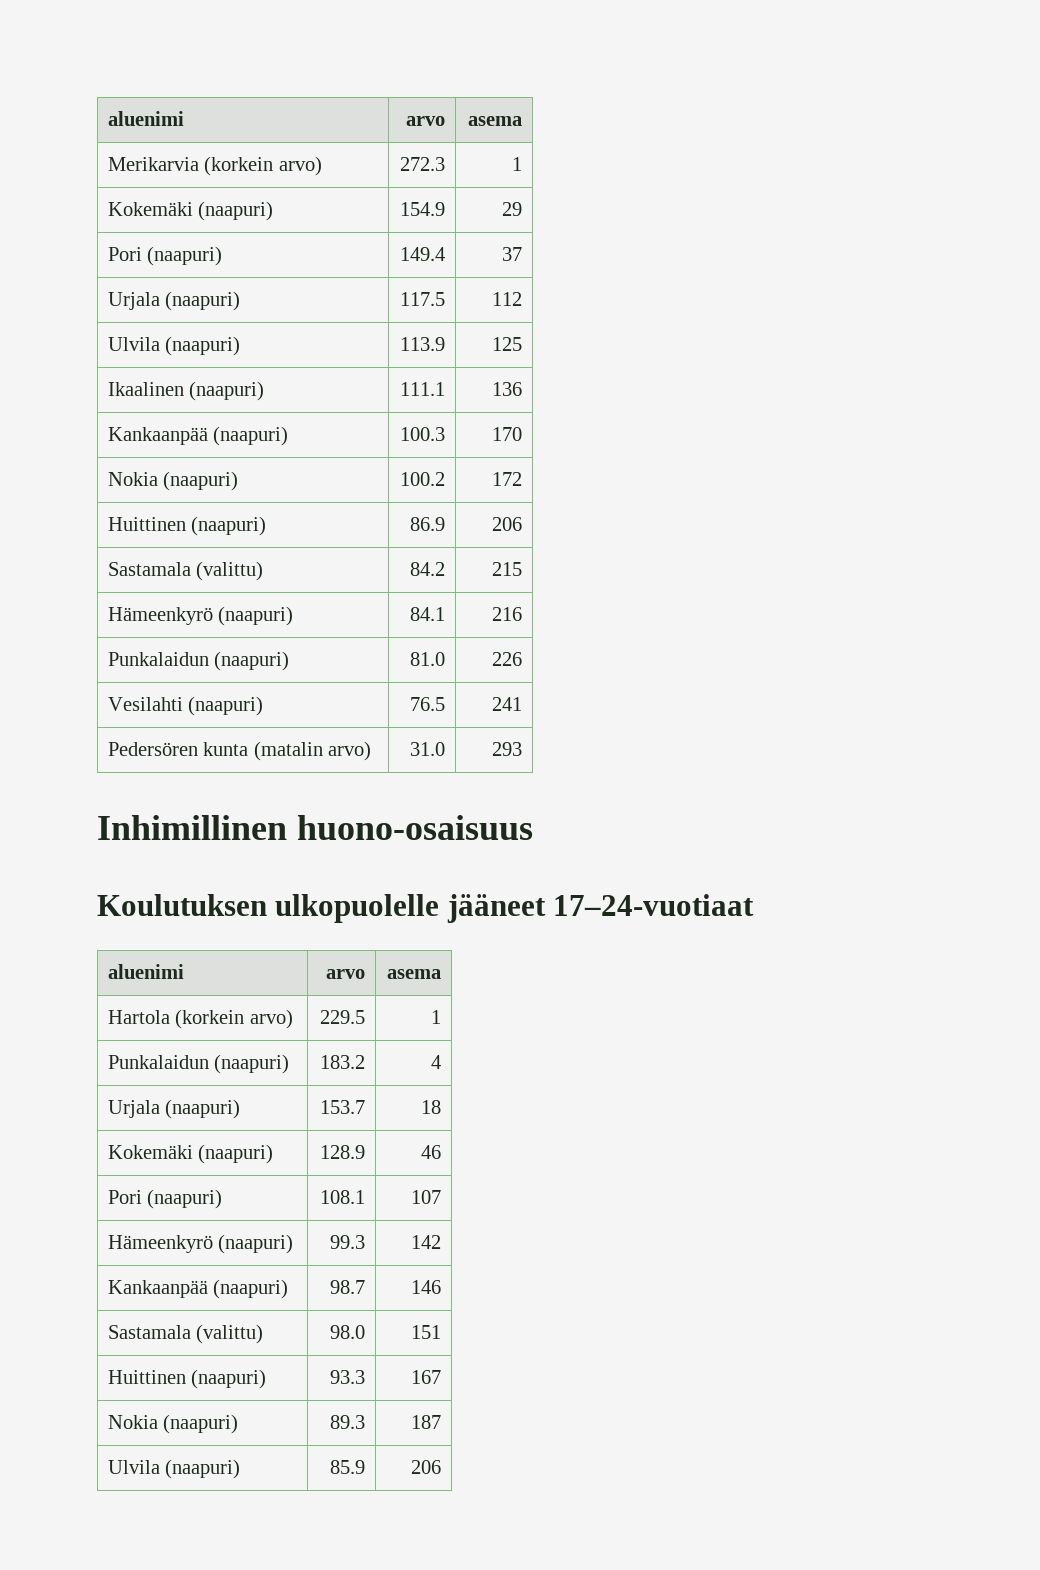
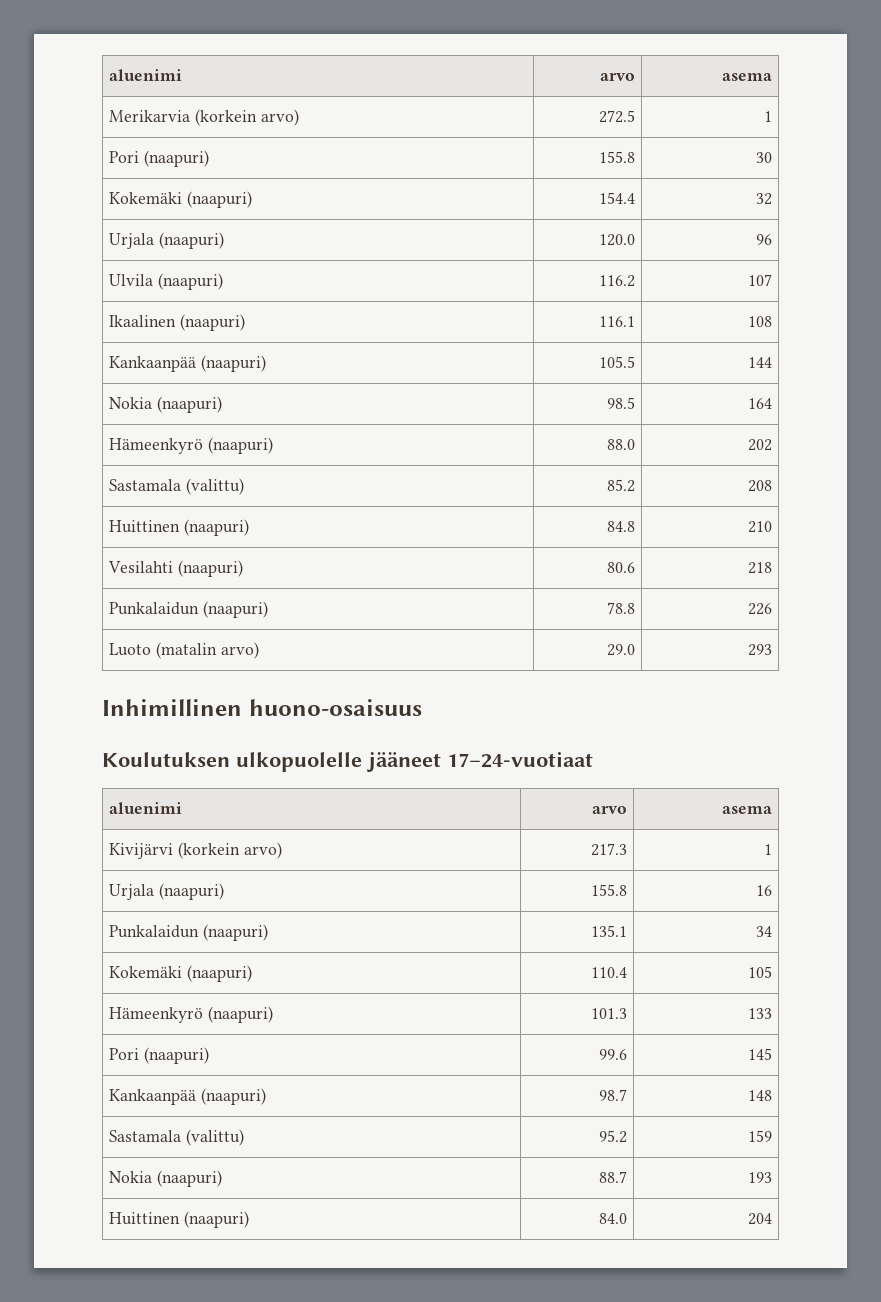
[400,157,446,171] [512,157,523,171] [107,201,274,221] [400,202,446,216] [502,202,523,216] [107,246,223,266] [400,247,446,261] [502,247,523,261] [107,291,241,311] [400,292,446,306] [492,292,523,306] [107,336,241,356] [400,337,446,351] [492,337,523,351] 272.3 | 1 // Kokemäki (naapuri) | 154.9 | 29 // Pori (naapuri) | 149.4 | 37 // Urjala (naapuri) | 117.5 | 112 // Ulvila (naapuri) | 113.9 | 125 -> [598,110,635,123] [763,111,772,122] [109,150,210,167] [598,151,635,163] [755,152,772,163] [109,191,253,208] [598,192,635,204] [755,193,772,205] [109,232,225,249] [598,234,635,246] [755,234,772,245] [109,273,224,290] [598,275,635,287] [747,274,772,286] 272.5 | 1 // Pori (naapuri) | 155.8 | 30 // Kokemäki (naapuri) | 154.4 | 32 // Urjala (naapuri) | 120.0 | 96 // Ulvila (naapuri) | 116.2 | 107
[400,382,446,396] [492,382,523,396] [107,426,289,446] [400,427,446,441] [492,427,523,441] [107,471,239,491] [400,472,446,486] [492,472,523,486] [107,516,267,536] [410,517,446,531] [492,517,523,531] [107,561,264,581] [410,562,446,576] [492,562,523,576] [107,606,294,626] [410,607,446,621] [492,607,523,621] [107,651,290,671] [410,652,446,666] 111.1 | 136 // Kankaanpää (naapuri) | 100.3 | 170 // Nokia (naapuri) | 100.2 | 172 // Huittinen (naapuri) | 86.9 | 206 // Sastamala (valittu) | 84.2 | 215 // Hämeenkyrö (naapuri) | 84.1 | 216 // Punkalaidun (naapuri) | 81.0 -> [598,316,635,327] [747,316,772,327] [109,355,267,372] [598,356,635,368] [747,357,772,368] [109,396,223,413] [606,397,635,409] [747,398,772,409] [109,437,274,454] [606,439,635,450] [747,439,772,451] [109,478,245,495] [606,479,635,492] [747,480,772,492] [109,519,250,536] [606,521,635,532] [747,521,772,533] [108,560,244,577] [606,562,635,573] [747,562,772,574] [109,601,269,618] [606,602,635,614] 116.1 | 108 // Kankaanpää (naapuri) | 105.5 | 144 // Nokia (naapuri) | 98.5 | 164 // Hämeenkyrö (naapuri) | 88.0 | 202 // Sastamala (valittu) | 85.2 | 208 // Huittinen (naapuri) | 84.8 | 210 // Vesilahti (naapuri) | 80.6 | 218 // Punkalaidun (naapuri) | 78.8
[107,696,264,716] [410,697,446,711] [492,697,523,711] [107,742,249,756] Vesilahti (naapuri) | 76.5 | 241 // Pedersören kunta -> [109,643,152,656] Luoto
[410,742,446,756] 31.0 -> [606,644,635,656] 29.0
[107,1009,293,1029] [320,1010,366,1024] [431,1010,442,1024] [107,1054,290,1074] [320,1055,366,1069] [431,1055,442,1069] [107,1099,241,1119] [320,1100,366,1114] [421,1100,442,1114] [107,1144,274,1164] [320,1145,366,1159] [421,1145,442,1159] [107,1189,223,1209] [320,1190,366,1204] [411,1190,442,1204] [107,1234,294,1254] [330,1235,366,1249] [411,1235,442,1249] Hartola (korkein arvo) | 229.5 | 1 // Punkalaidun (naapuri) | 183.2 | 4 // Urjala (naapuri) | 153.7 | 18 // Kokemäki (naapuri) | 128.9 | 46 // Pori (naapuri) | 108.1 | 107 // Hämeenkyrö (naapuri) | 99.3 | 142 -> [109,842,282,859] [590,843,627,856] [763,844,772,855] [109,883,225,900] [590,884,627,896] [755,885,772,896] [109,924,269,941] [590,925,627,937] [755,926,772,937] [109,965,253,982] [590,967,627,978] [747,966,772,978] [109,1006,274,1023] [590,1008,627,1019] [747,1008,772,1019] [109,1047,210,1064] [598,1049,627,1060] [747,1048,772,1060] Kivijärvi (korkein arvo) | 217.3 | 1 // Urjala (naapuri) | 155.8 | 16 // Punkalaidun (naapuri) | 135.1 | 34 // Kokemäki (naapuri) | 110.4 | 105 // Hämeenkyrö (naapuri) | 101.3 | 133 // Pori (naapuri) | 99.6 | 145
[411,1280,442,1294] [107,1324,264,1344] [330,1325,366,1339] [411,1325,442,1339] [107,1369,267,1389] [330,1370,366,1384] [411,1370,442,1384] [107,1414,239,1434] [330,1415,366,1429] [411,1415,442,1429] [107,1459,241,1479] [330,1460,366,1474] [411,1460,442,1474] 146 // Sastamala (valittu) | 98.0 | 151 // Huittinen (naapuri) | 93.3 | 167 // Nokia (naapuri) | 89.3 | 187 // Ulvila (naapuri) | 85.9 | 206 -> [747,1090,772,1101] [109,1129,245,1146] [598,1130,627,1143] [747,1130,772,1142] [109,1170,223,1187] [598,1171,627,1183] [747,1172,772,1183] [109,1211,250,1228] [598,1213,627,1224] [747,1213,772,1225] 148 // Sastamala (valittu) | 95.2 | 159 // Nokia (naapuri) | 88.7 | 193 // Huittinen (naapuri) | 84.0 | 204

